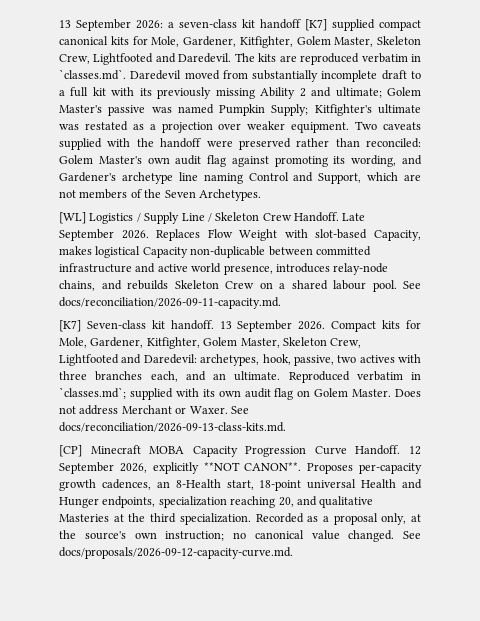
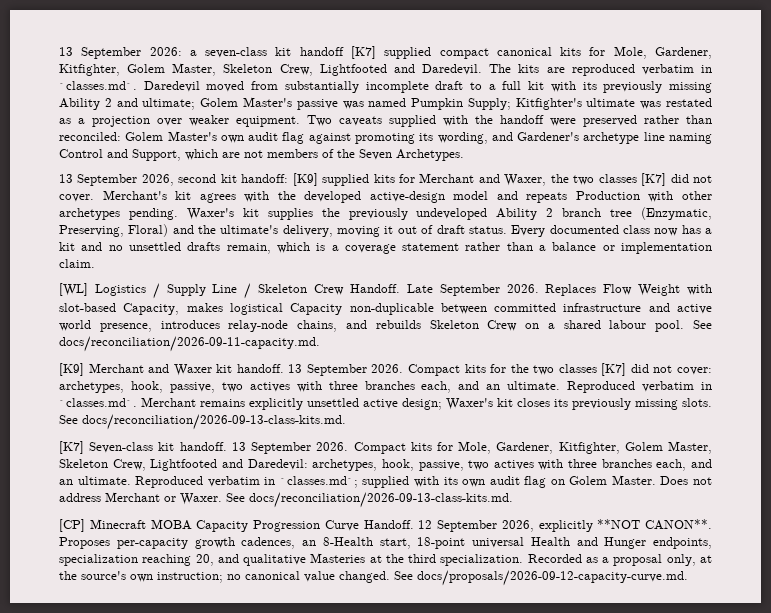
(261, 195) none -> [59,173,713,186] [59,190,713,203] [59,207,712,220] [59,224,713,237] [59,242,712,254] [59,259,95,268] // 13 September 2026, second kit handoff: [K9] supplied kits for Merchant and Waxer, the two classes [K7] did not cover. Merchant's kit agrees with the developed active-design model and repeats Production with other archetypes pending. Waxer's kit supplies the previously undeveloped Ability 2 branch tree (Enzymatic, Preserving, Floral) and the ultimate's delivery, moving it out of draft status. Every documented class now has a kit and no unsettled drafts remain, which is a coverage statement rather than a balance or implementation claim.
(281, 303) none -> [59,363,712,376] [59,381,713,393] [59,397,712,410] [59,414,346,430] // [K9] Merchant and Waxer kit handoff. 13 September 2026. Compact kits for the two classes [K7] did not cover: archetypes, hook, passive, two actives with three branches each, and an ultimate. Reproduced verbatim in `classes.md`. Merchant remains explicitly unsettled active design; Waxer's kit closes its previously missing slots. See docs/reconciliation/2026-09-13-class-kits.md.

